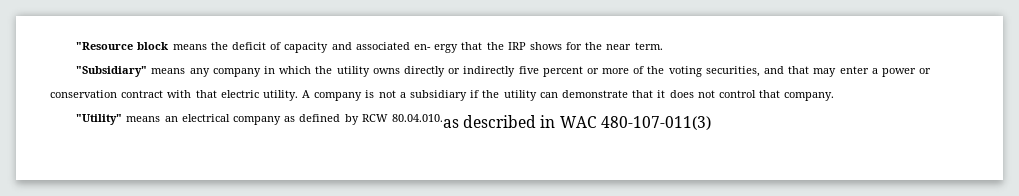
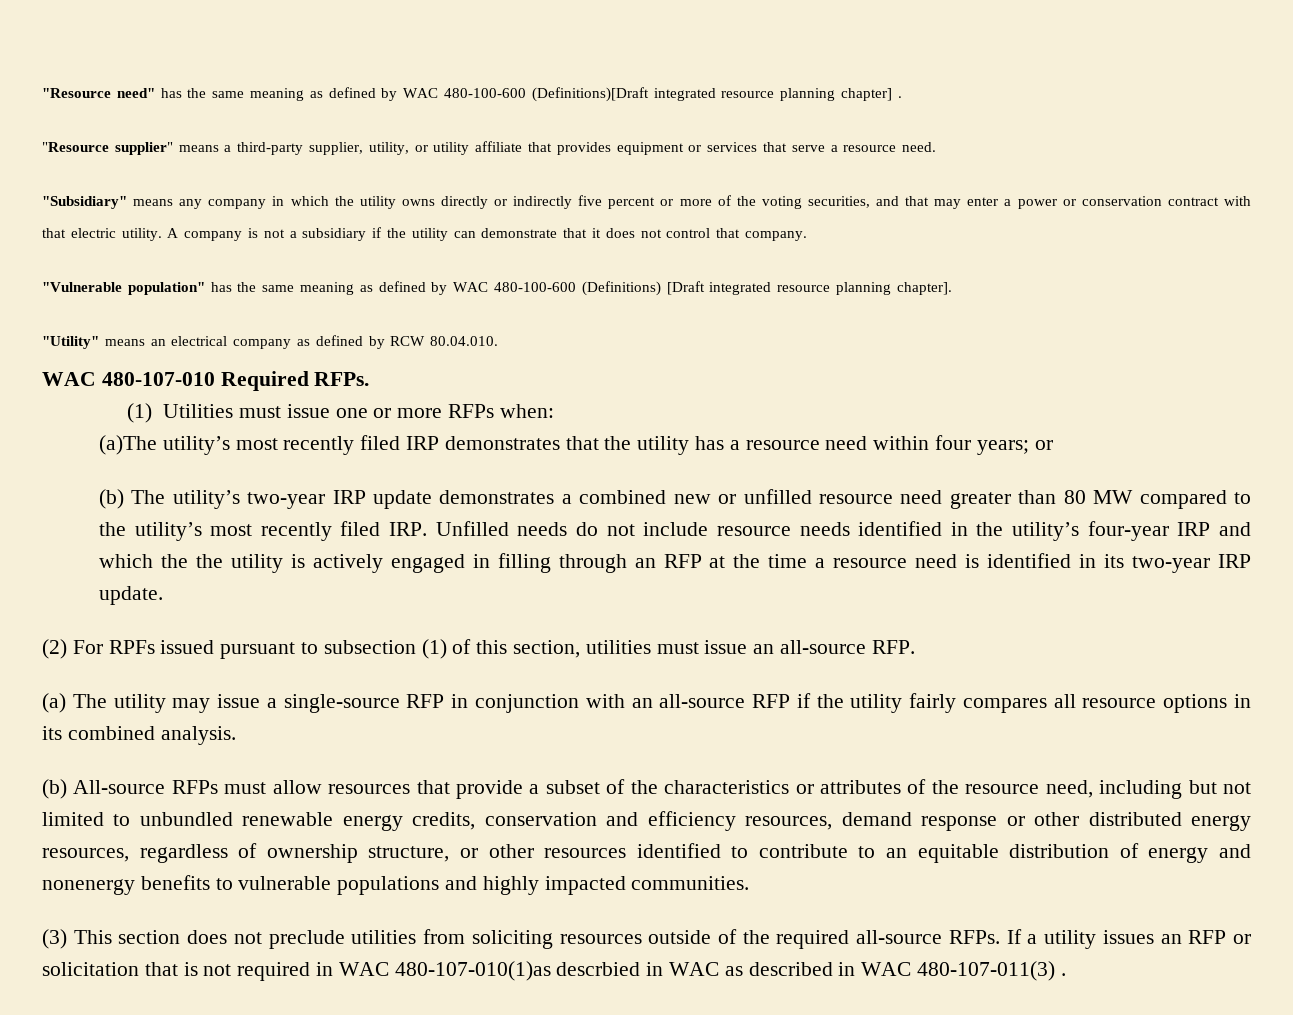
[76,42,663,53] "Resource block means the deficit of capacity and associated en- ergy that the IRP shows for the near term. -> [42,87,902,102] [42,141,937,155] "Resource need" has the same meaning as defined by WAC 480-100-600 (Definitions)[Draft integrated resource planning chapter] . // "Resource supplier" means a third-party supplier, utility, or utility affiliate that provides equipment or services that serve a resource need.
(835, 96) none -> [42,281,952,296] // "Vulnerable population" has the same meaning as defined by WAC 480-100-600 (Definitions) [Draft integrated resource planning chapter].
[391,114,459,128] 80.04.010.as -> [430,336,499,346] [42,371,370,391] [127,403,554,423] [98,435,1053,455] [98,489,1252,509] [98,521,1251,541] [98,553,1251,573] [98,586,163,605] [42,639,915,659] [42,693,1251,713] [42,726,236,745] [42,779,1251,799] [42,811,1252,831] [42,843,1251,863] [42,875,750,895] [42,929,1252,949] [42,961,743,981] 80.04.010. // WAC 480-107-010 Required RFPs. // (1) Utilities must issue one or more RFPs when: // (a)The utility’s most recently filed IRP demonstrates that the utility has a resource need within four years; or // (b) The utility’s two-year IRP update demonstrates a combined new or unfilled resource need greater than 80 MW compared to the utility’s most recently filed IRP. Unfilled needs do not include resource needs identified in the utility’s four-year IRP and which the the utility is actively engaged in filling through an RFP at the time a resource need is identified in its two-year IRP update. // (2) For RPFs issued pursuant to subsection (1) of this section, utilities must issue an all-source RFP. // (a) The utility may issue a single-source RFP in conjunction with an all-source RFP if the utility fairly compares all resource options in its combined analysis. // (b) All-source RFPs must allow resources that provide a subset of the characteristics or attributes of the resource need, including but not limited to unbundled renewable energy credits, conservation and efficiency resources, demand response or other distributed energy resources, regardless of ownership structure, or other resources identified to contribute to an equitable distribution of energy and nonenergy benefits to vulnerable populations and highly impacted communities. // (3) This section does not preclude utilities from soliciting resources outside of the required all-source RFPs. If a utility issues an RFP or solicitation that is not required in WAC 480-107-010(1)as descrbied in WAC as
(711, 123) none -> [1060,973,1066,976] .

